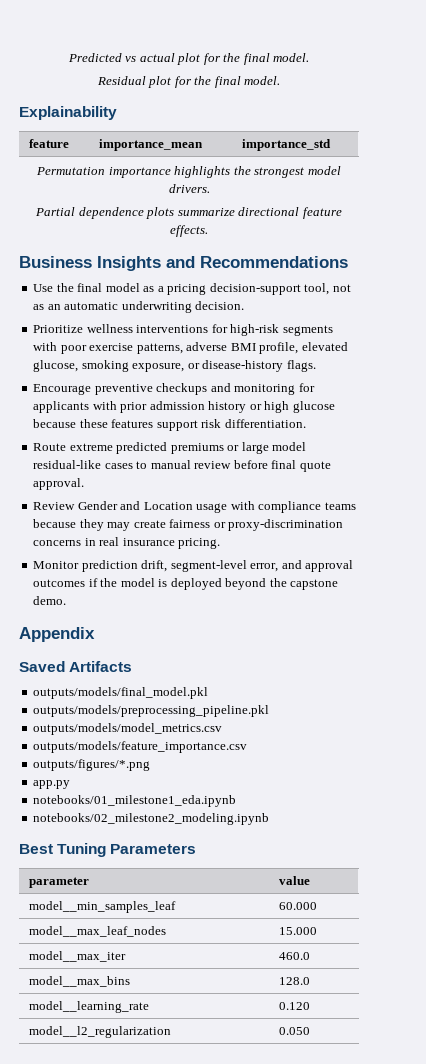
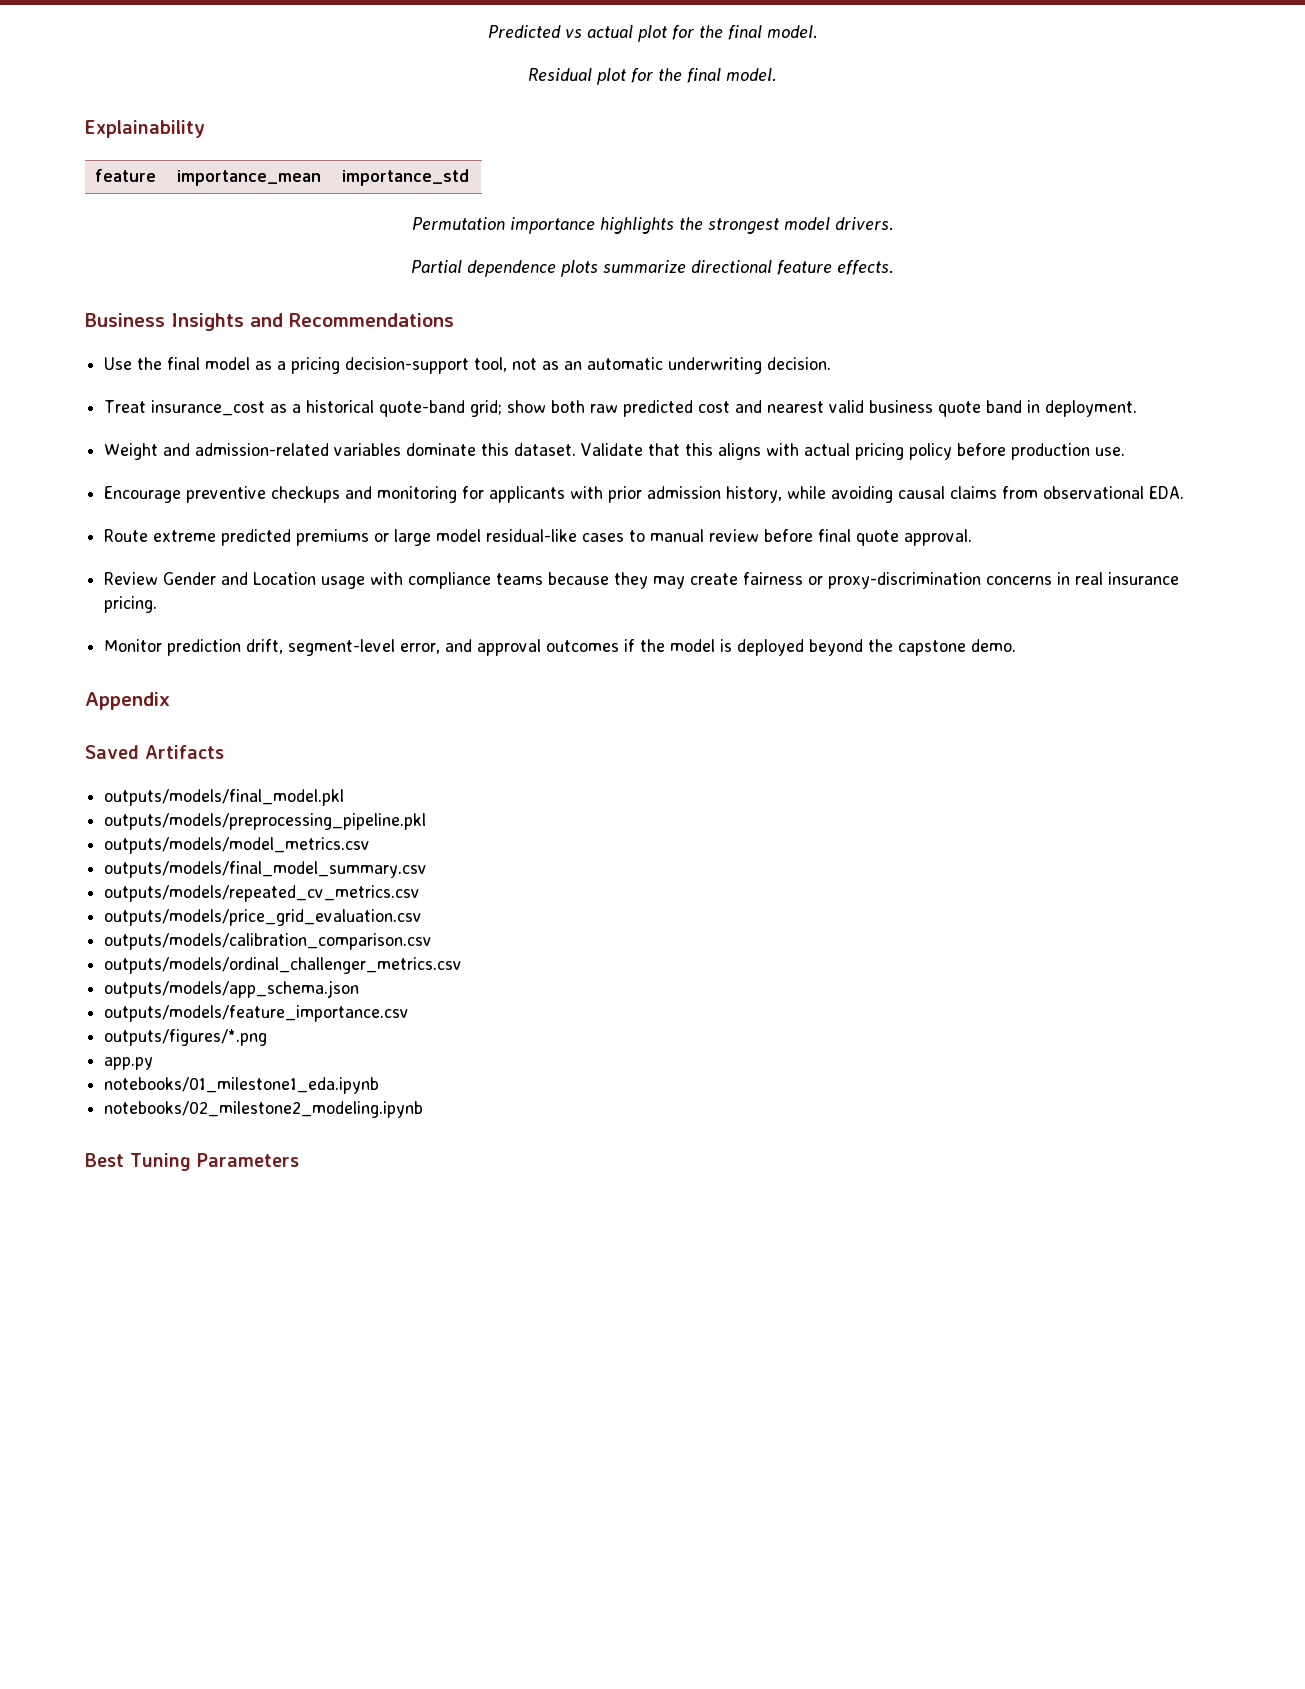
[33,324,333,336] [33,342,348,354] [33,360,316,372] Prioritize wellness interventions for high-risk segments with poor exercise patterns, adverse BMI profile, elevated glucose, smoking exposure, or disease-history flags. -> [104,400,1138,417] [104,443,1126,460] Treat insurance_cost as a historical quote-band grid; show both raw predicted cost and nearest valid business quote band in deployment. // Weight and admission-related variables dominate this dataset. Validate that this aligns with actual pricing policy before production use.
[208,401,335,413] [33,419,306,431] history or high glucose because these features support risk differentiation. -> [726,486,1185,503] history, while avoiding causal claims from observational EDA.
(223, 729) none -> [104,861,428,878] [104,885,421,902] [104,909,423,926] [104,933,433,950] [104,957,463,974] [104,980,360,998] // outputs/models/final_model_summary.csv // outputs/models/repeated_cv_metrics.csv // outputs/models/price_grid_evaluation.csv // outputs/models/calibration_comparison.csv // outputs/models/ordinal_challenger_metrics.csv // outputs/models/app_schema.json
[28,877,89,888] [278,876,310,885] [28,901,176,913] [278,902,317,910] [28,926,166,937] [278,927,317,935] [28,951,126,962] [278,952,310,960] [28,976,130,987] [278,977,310,985] [28,1001,149,1013] [278,1002,310,1010] [28,1026,171,1038] [278,1027,310,1035] // parameter | value // model__min_samples_leaf | 60.000 // model__max_leaf_nodes | 15.000 // model__max_iter | 460.0 // model__max_bins | 128.0 // model__learning_rate | 0.120 // model__l2_regularization | 0.050 -> (299, 1160) none

